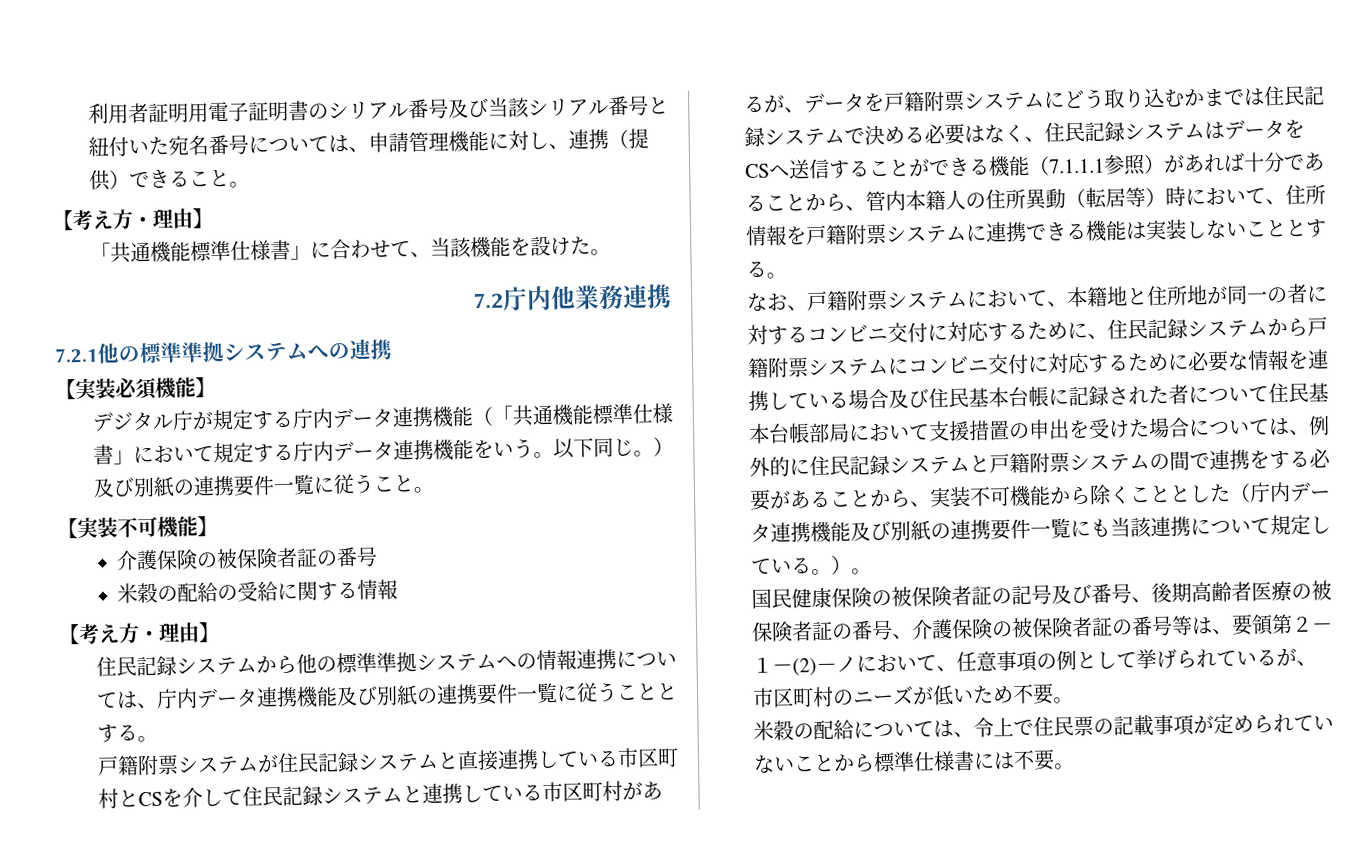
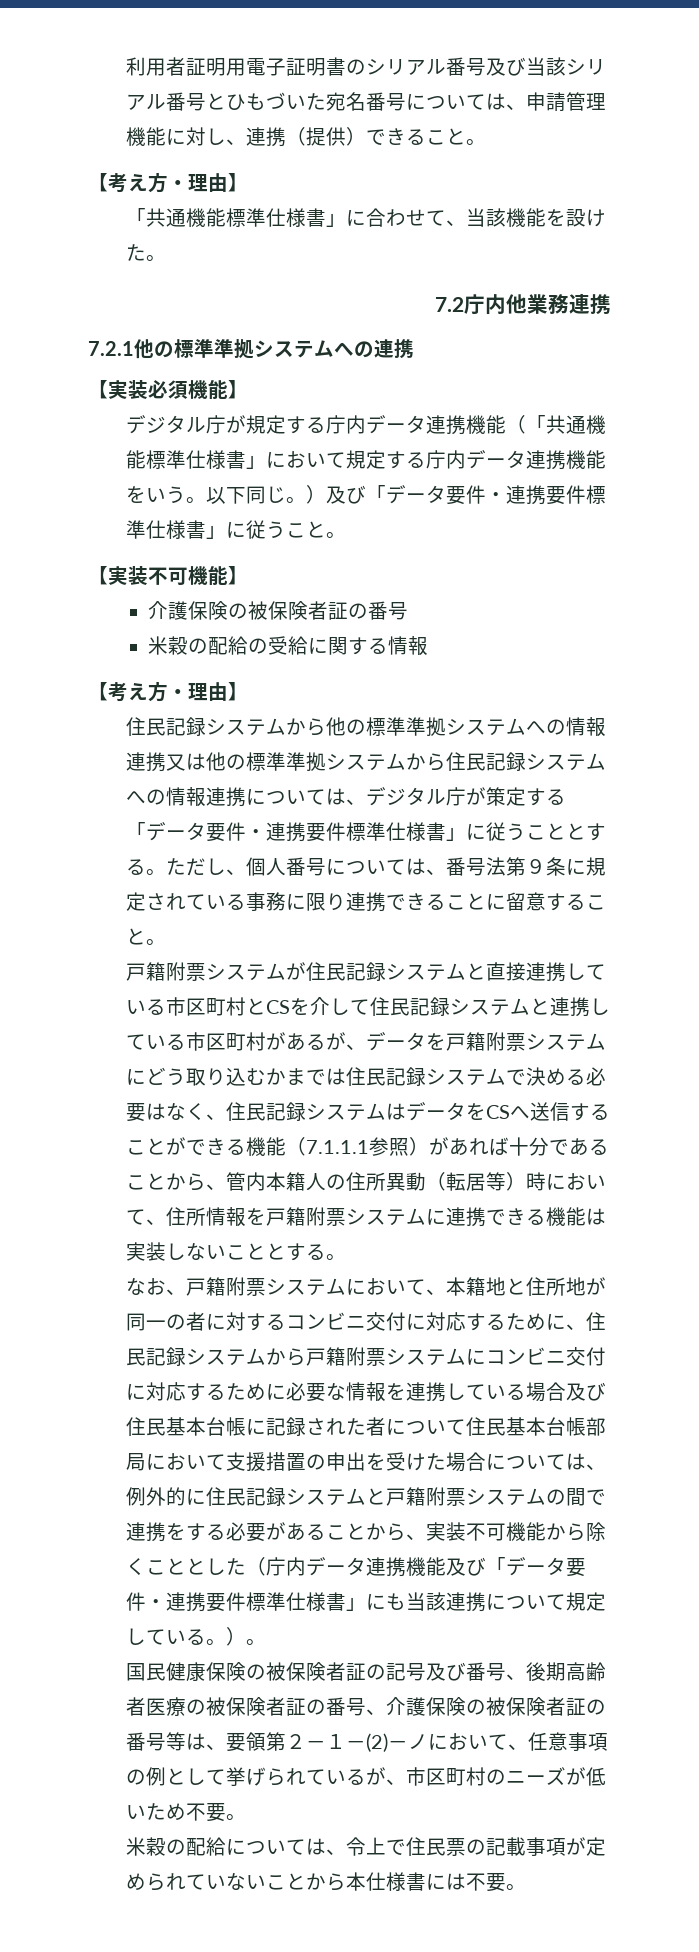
[87,136,129,157] 紐付 -> [226,92,287,110] ひもづ
[132,474,314,498] 別紙の連携要件一覧 -> [366,485,607,505] [126,520,227,539] 「データ要件・連携要件標準仕様書」
[615,650,677,669] [95,682,558,709] については、庁内データ連携機能及び別紙の連携要件一覧 -> [166,752,607,772] [126,787,567,807] [126,822,467,842] 又は他の標準準拠システムから住民記録システムへの情報連携については、デジタル庁が策定する「データ要件・連携要件標準仕様書」
(158, 739) none -> [166,857,607,876] [126,892,607,912] [126,928,167,945] ただし、個人番号については、番号法第９条に規定されている事務に限り連携できることに留意すること。
[889,518,1071,541] 別紙の連携要件一覧 -> [486,1557,587,1577] [126,1592,367,1612] 「データ要件・連携要件標準仕様書」
[872,751,915,773] 標準 -> [346,1872,367,1891] 本

